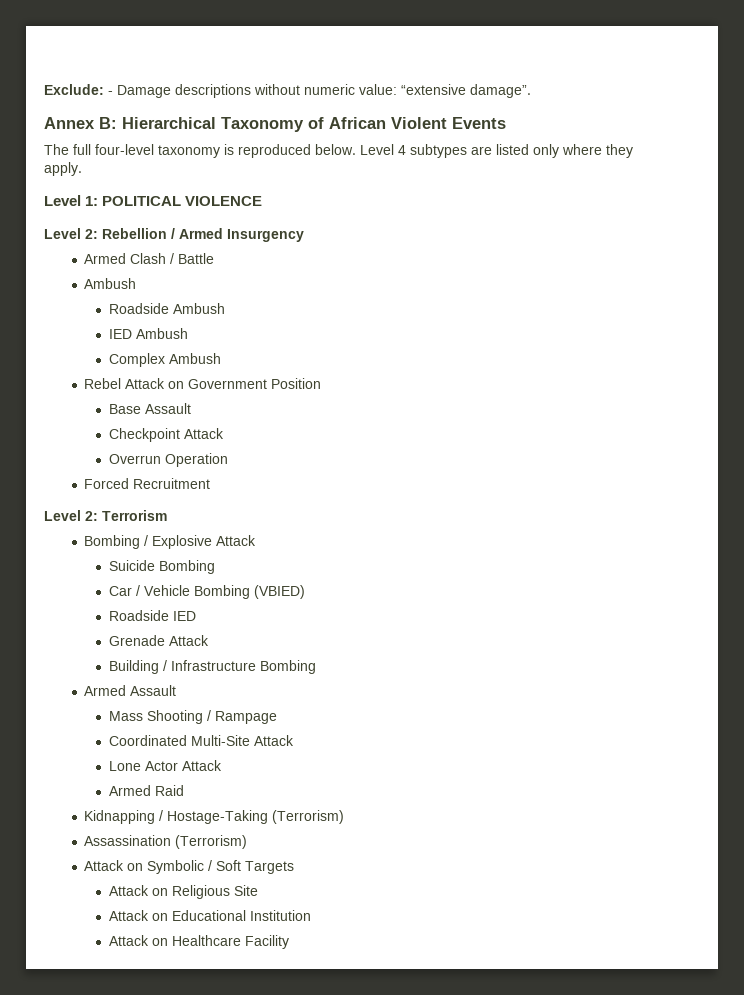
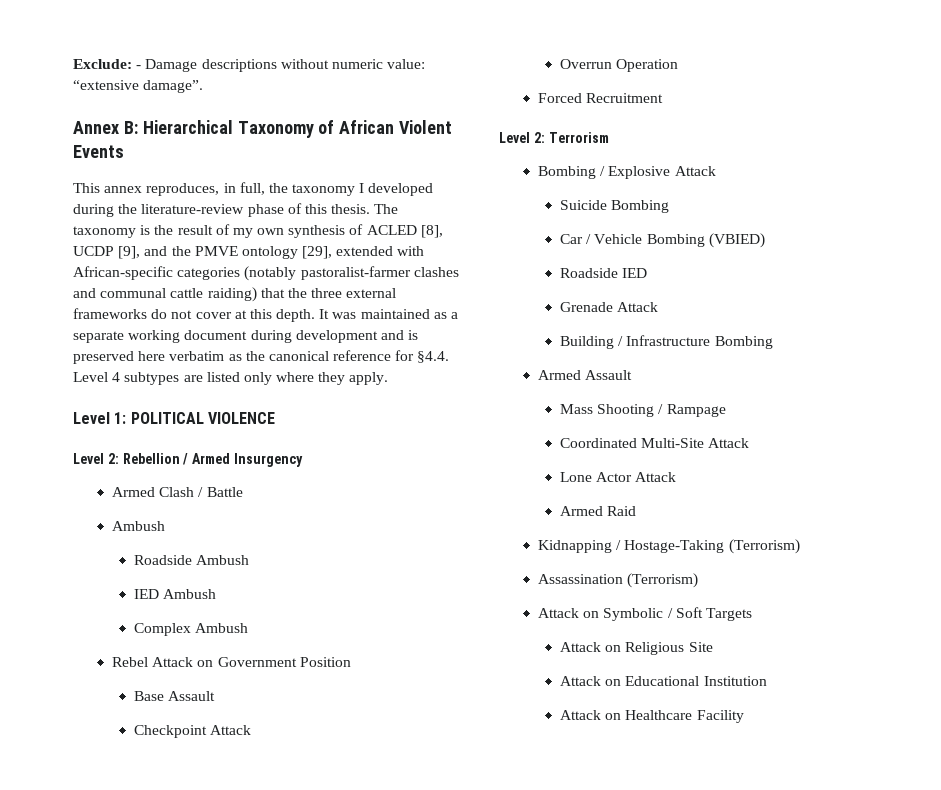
[44,144,356,158] The full four-level taxonomy is reproduced below. -> [73,182,434,196] [73,203,399,217] [73,224,443,238] [73,246,425,259] [73,266,459,281] [73,287,397,302] [73,308,459,322] [73,330,419,343] [73,350,450,364] This annex reproduces, in full, the taxonomy I developed during the literature-review phase of this thesis. The taxonomy is the result of my own synthesis of ACLED [8], UCDP [9], and the PMVE ontology [29], extended with African-specific categories (notably pastoralist-farmer clashes and communal cattle raiding) that the three external frameworks do not cover at this depth. It was maintained as a separate working document during development and is preserved here verbatim as the canonical reference for §4.4.

